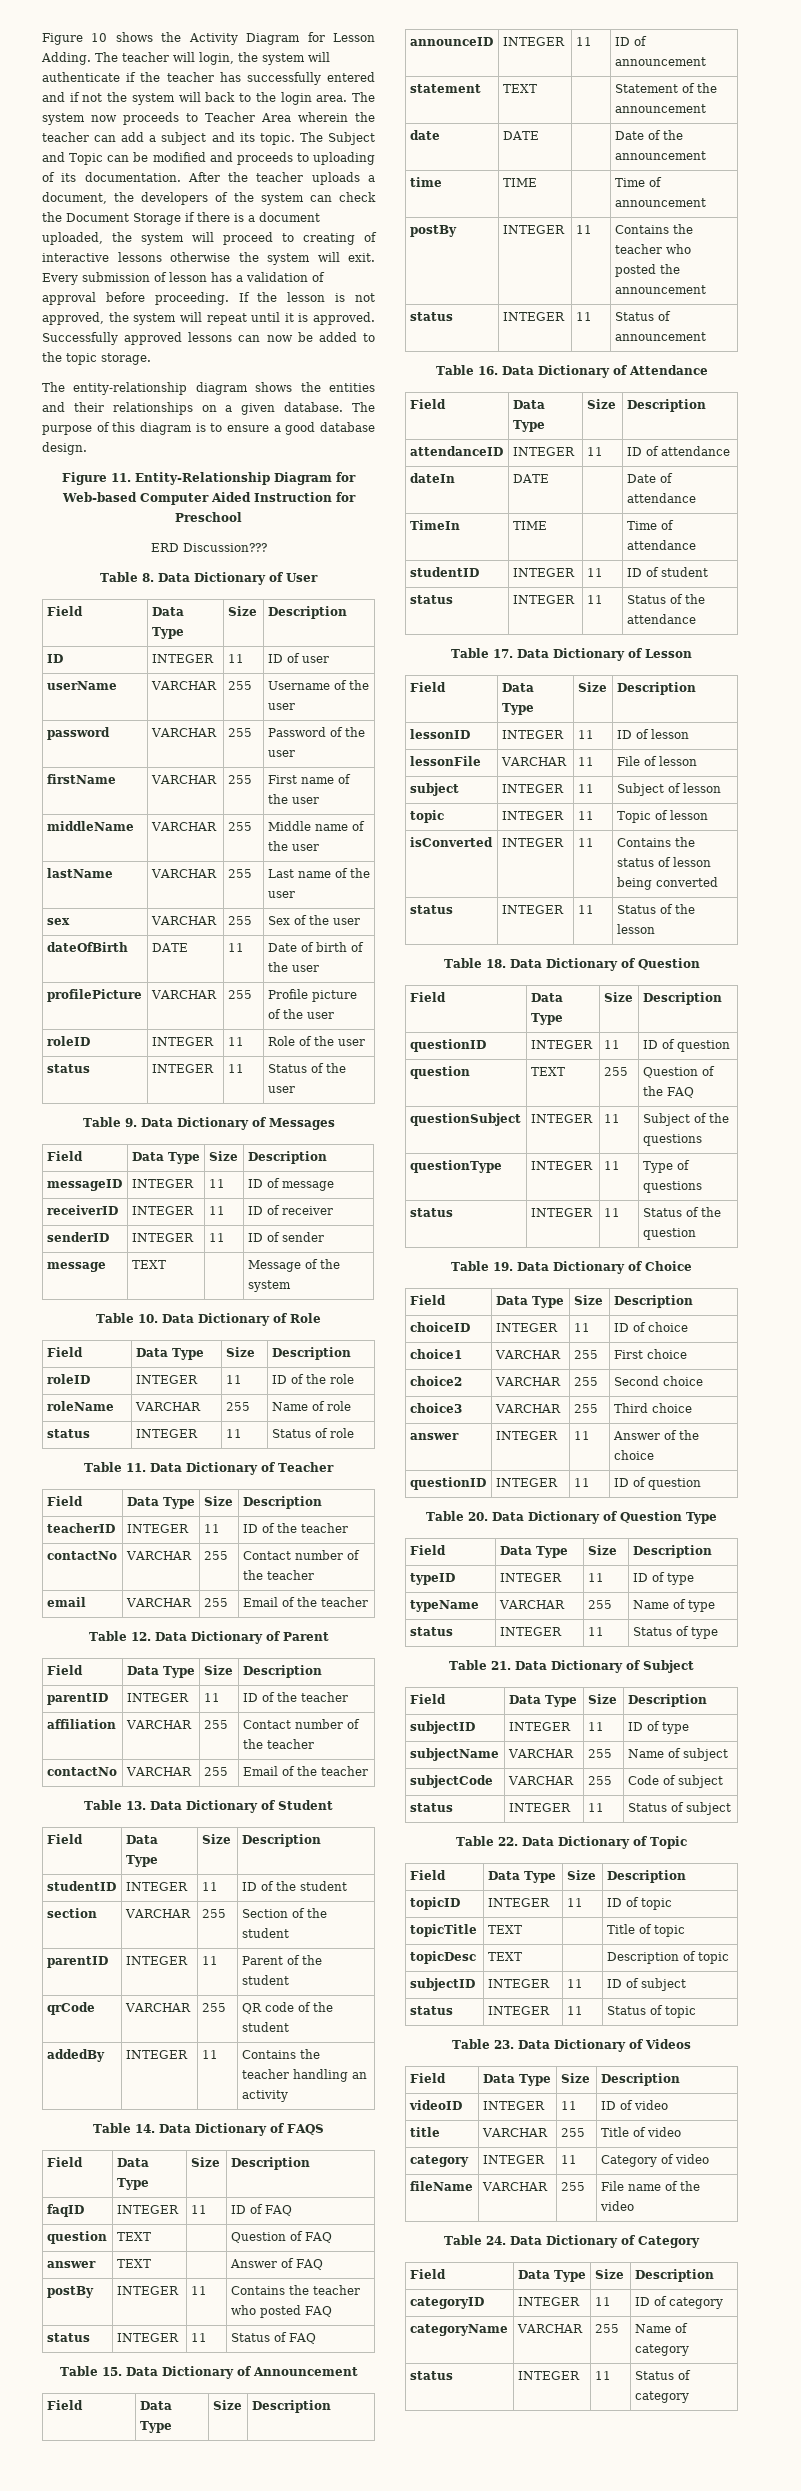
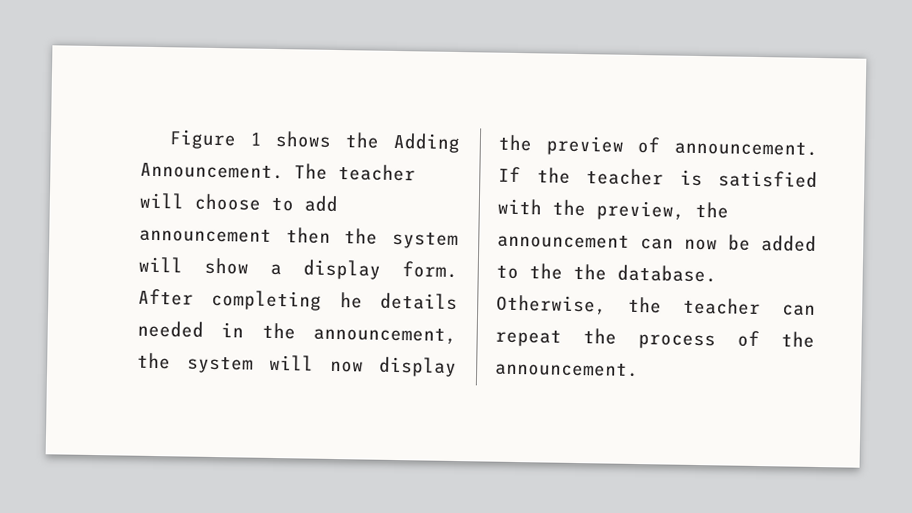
[42,32,375,45] [41,52,330,65] [42,72,375,85] [42,92,375,105] [42,112,375,125] [42,132,375,145] [42,152,375,165] [42,172,375,185] [42,192,376,205] [42,212,320,225] [42,232,377,245] [42,252,375,265] [42,272,325,285] [42,292,375,305] [42,312,375,325] [42,332,233,345] Figure 10 shows the Activity Diagram for Lesson Adding. The teacher will login, the system will authenticate if the teacher has successfully entered and if not the system will back to the login area. The system now proceeds to Teacher Area wherein the teacher can add a subject and its topic. The Subject and Topic can be modified and proceeds to uploading of its documentation. After the teacher uploads a document, the developers of the system can check the Document Storage if there is a document uploaded, the system will proceed to creating of interactive lessons otherwise the system will exit. Every submission of lesson has a validation of approval before proceeding. If the lesson is not approved, the system will repeat until it is approved. Successfully approved lessons -> [168,129,462,154] [140,162,416,182] [139,192,338,213] [139,226,459,250] [138,256,458,280] [138,288,458,311] [137,320,457,345] [137,352,457,378] [498,134,818,156] [498,166,818,188] [497,198,729,221] [497,232,630,249] Figure 1 shows the Adding Announcement. The teacher will choose to add announcement then the system will show a display form. After completing he details needed in the announcement, the system will now display the preview of announcement. If the teacher is satisfied with the preview, the announcement
[66,353,151,365] [42,382,375,395] [42,402,375,415] [42,422,375,435] [42,442,87,455] [62,472,356,485] [61,492,356,505] [175,512,242,522] [150,543,267,552] [100,572,318,585] [46,606,83,616] [151,607,184,616] [151,627,184,639] [227,606,257,616] [267,606,347,619] [46,654,63,663] [151,654,214,663] [227,654,244,663] [267,653,329,663] [46,681,117,690] [150,681,217,690] [227,681,252,690] [267,680,369,690] [267,703,295,710] [46,727,110,740] [150,728,217,737] [227,728,252,737] [267,727,365,737] [267,750,295,757] [46,774,116,784] [150,775,217,784] [227,775,252,784] [267,774,351,784] [267,794,319,804] [46,821,134,831] [150,822,217,831] [227,822,252,831] [267,821,365,831] [267,841,319,851] [46,868,113,878] [150,869,217,878] [227,869,252,878] [267,868,370,878] [267,891,295,898] [46,918,70,925] [150,916,217,925] [227,916,252,925] [267,915,360,925] [46,942,128,952] [151,943,188,952] [227,943,244,952] [267,942,364,952] [267,962,319,972] [46,989,142,1002] [150,990,217,999] [227,990,252,999] [267,989,357,1002] [267,1009,334,1019] [46,1036,90,1046] [151,1037,214,1046] [227,1037,244,1046] [267,1036,365,1046] [46,1064,90,1073] [151,1064,214,1073] [227,1064,244,1073] [267,1063,346,1073] [267,1086,295,1093] [82,1117,335,1130] [46,1151,83,1161] [131,1152,200,1164] [208,1151,238,1161] [247,1151,327,1164] [46,1179,122,1191] [131,1179,194,1188] [208,1179,225,1188] [247,1178,334,1191] [46,1205,118,1215] [131,1206,194,1215] [208,1206,225,1215] [247,1205,333,1215] [46,1232,109,1242] [131,1233,194,1242] [208,1233,225,1242] [247,1232,324,1242] [46,1262,106,1272] [131,1260,166,1269] [247,1259,340,1272] [247,1280,291,1292] [96,1313,321,1326] [46,1347,83,1357] [135,1348,204,1360] [225,1347,255,1357] [271,1347,351,1360] [46,1374,90,1384] [135,1375,198,1384] [225,1375,242,1384] [271,1374,354,1384] [46,1401,114,1411] [134,1402,201,1411] [225,1402,250,1411] [271,1401,351,1411] [46,1429,90,1438] [135,1429,198,1438] [225,1429,242,1438] [271,1428,354,1438] [84,1462,334,1475] [46,1496,83,1506] [126,1497,195,1509] [203,1496,233,1506] [242,1496,322,1509] [46,1523,115,1533] [126,1524,189,1533] [203,1524,220,1533] [242,1523,348,1533] [46,1551,117,1560] [125,1551,192,1560] [203,1551,228,1560] [242,1550,360,1560] [242,1570,314,1580] [46,1597,86,1607] [125,1598,192,1607] [203,1598,228,1607] [242,1597,368,1607] [88,1631,329,1644] [46,1665,83,1675] [126,1666,195,1678] [203,1665,233,1675] [242,1665,322,1678] [46,1693,108,1705] [126,1693,189,1702] [203,1693,220,1702] [242,1692,348,1702] [46,1719,116,1729] [125,1720,192,1729] [203,1720,228,1729] [242,1719,360,1729] [242,1739,314,1749] [46,1767,117,1776] [125,1767,192,1776] [203,1767,228,1776] [242,1766,368,1776] [84,1800,333,1813] [46,1834,83,1844] [125,1835,158,1844] [125,1855,158,1867] [201,1834,231,1844] [241,1834,321,1847] [46,1881,116,1891] [125,1882,188,1891] [201,1882,218,1891] [241,1881,347,1891] [46,1908,97,1918] [124,1909,191,1918] [201,1909,226,1918] [241,1908,327,1918] [241,1928,289,1938] [46,1956,108,1968] [125,1956,188,1965] [201,1956,218,1965] [241,1955,322,1965] [241,1975,289,1985] [46,2002,95,2015] [124,2003,191,2012] [201,2003,226,2012] [241,2002,333,2014] [241,2022,289,2032] [46,2049,105,2062] [125,2050,188,2059] [201,2050,218,2059] [241,2049,320,2059] [241,2069,367,2082] [241,2090,288,2102] [93,2123,324,2136] [46,2157,83,2167] [116,2158,149,2167] [116,2178,149,2190] [190,2157,220,2167] [230,2157,310,2170] [46,2204,84,2217] [116,2205,179,2214] [190,2205,207,2214] [230,2204,292,2216] [46,2231,107,2244] [116,2232,151,2241] [230,2231,332,2243] [46,2261,96,2268] [116,2259,151,2268] [229,2258,323,2270] [46,2286,94,2298] [116,2286,179,2295] [190,2286,207,2295] [230,2285,360,2295] [230,2305,332,2318] [46,2333,90,2342] [116,2333,179,2342] [190,2333,207,2342] [230,2332,316,2344] [59,2366,358,2379] [46,2400,83,2410] [139,2401,172,2410] [139,2421,172,2433] [212,2400,242,2410] [251,2400,331,2413] [409,37,493,46] [502,37,565,46] [575,37,592,46] [614,36,647,46] [614,57,706,66] [409,84,481,93] [502,84,537,93] [614,83,717,93] [614,104,706,113] [409,130,440,140] [502,131,539,140] [614,130,683,140] [614,151,706,160] [409,177,442,187] [502,178,537,187] [614,177,662,187] [614,198,706,207] [409,225,457,237] [502,225,565,234] [575,225,592,234] [614,224,693,234] [614,244,691,254] [614,264,680,277] [614,285,706,294] [409,312,453,321] [502,312,565,321] [575,312,592,321] [614,311,671,321] [614,332,706,341] [435,365,708,378] [409,399,446,409] [512,400,545,409] [512,420,545,432] [586,399,616,409] [626,399,706,412] [409,446,503,456] [512,447,575,456] [586,447,603,456] [626,446,730,456] [409,473,455,483] [512,474,549,483] [626,473,673,483] [626,493,696,503] [409,520,460,530] [512,521,547,530] [626,520,674,530] [626,540,696,550] [409,567,479,577] [512,568,575,577] [586,568,603,577] [626,567,708,577] [409,595,453,604] [512,595,575,604] [586,595,603,604] [626,594,705,604] [626,614,696,624] [451,648,692,661] [409,682,446,692] [501,683,534,692] [501,703,534,715] [577,682,607,692] [616,682,696,695] [409,729,470,739] [501,730,564,739] [577,730,594,739] [616,729,689,739] [409,756,481,766] [500,757,567,766] [577,757,594,766] [616,756,697,766] [409,783,459,796] [501,784,564,793] [577,784,594,793] [616,783,721,796] [409,810,444,823] [501,811,564,820] [577,811,594,820] [616,810,708,823] [409,837,493,847] [501,838,564,847] [577,838,594,847] [616,837,695,847] [616,857,711,867] [616,877,718,890] [409,905,453,914] [501,905,564,914] [577,905,594,914] [616,904,695,914] [616,924,655,934] [443,958,700,971] [409,992,446,1002] [530,993,563,1002] [530,1013,563,1025] [603,992,633,1002] [642,992,722,1005] [409,1039,486,1052] [530,1040,593,1049] [603,1040,620,1049] [642,1039,730,1052] [409,1066,470,1079] [530,1067,565,1076] [603,1067,628,1076] [642,1066,715,1078] [642,1086,694,1098] [409,1113,521,1126] [530,1114,593,1123] [603,1114,620,1123] [642,1113,729,1126] [642,1134,702,1146] [409,1160,502,1173] [530,1161,593,1170] [603,1161,620,1170] [642,1160,690,1173] [642,1181,702,1193] [409,1208,453,1217] [530,1208,593,1217] [603,1208,620,1217] [642,1207,721,1217] [642,1228,696,1240] [451,1261,692,1274] [409,1295,446,1305] [495,1296,564,1308] [573,1295,603,1305] [613,1295,693,1308] [409,1322,470,1332] [495,1323,558,1332] [573,1323,590,1332] [613,1322,688,1332] [409,1349,462,1359] [494,1350,561,1359] [573,1350,598,1359] [613,1349,687,1359] [409,1376,462,1386] [494,1377,561,1386] [573,1377,598,1386] [613,1376,703,1386] [409,1403,462,1413] [494,1404,561,1413] [573,1404,598,1413] [613,1403,692,1413] [409,1433,459,1440] [495,1431,558,1440] [573,1431,590,1440] [612,1430,699,1440] [613,1450,654,1460] [409,1477,486,1490] [495,1478,558,1487] [573,1478,590,1487] [613,1477,701,1490] [425,1511,718,1524] [409,1545,446,1555] [499,1546,568,1558] [587,1545,617,1555] [632,1545,712,1558] [409,1573,455,1585] [499,1573,562,1582] [587,1573,604,1582] [632,1572,694,1585] [409,1600,479,1612] [498,1600,565,1609] [587,1600,612,1609] [632,1599,715,1612] [409,1627,453,1636] [499,1627,562,1636] [587,1627,604,1636] [632,1626,718,1639] [449,1660,694,1673] [409,1694,446,1704] [508,1695,577,1707] [587,1694,617,1704] [627,1694,707,1707] [409,1721,475,1734] [508,1722,571,1731] [587,1722,604,1731] [627,1721,689,1734] [409,1748,499,1761] [507,1749,574,1758] [587,1749,612,1758] [627,1748,728,1761] [409,1775,493,1788] [507,1776,574,1785] [587,1776,612,1785] [627,1775,723,1788] [409,1803,453,1812] [508,1803,571,1812] [587,1803,604,1812] [627,1802,731,1815] [456,1836,687,1849] [409,1870,446,1880] [487,1871,556,1883] [566,1870,596,1880] [606,1870,686,1883] [409,1897,460,1910] [487,1898,550,1907] [566,1898,583,1907] [606,1897,672,1910] [409,1924,477,1937] [487,1925,522,1934] [606,1924,685,1937] [409,1951,476,1964] [487,1952,522,1961] [606,1951,729,1964] [409,1978,475,1991] [487,1979,550,1988] [566,1979,583,1988] [606,1978,686,1991] [409,2006,453,2015] [487,2006,550,2015] [566,2006,583,2015] [606,2005,696,2018] [452,2039,691,2052] [409,2073,446,2083] [482,2074,551,2086] [560,2073,590,2083] [600,2073,680,2086] [408,2100,462,2110] [482,2101,545,2110] [560,2101,577,2110] [600,2100,668,2110] [409,2127,440,2137] [481,2128,548,2137] [560,2128,585,2137] [600,2127,681,2137] [409,2155,469,2167] [482,2155,545,2164] [560,2155,577,2164] [600,2154,709,2167] [409,2181,473,2191] [481,2182,548,2191] [560,2182,585,2191] [600,2181,700,2191] [599,2201,634,2211] [444,2235,700,2248] [409,2269,446,2279] [517,2270,586,2282] [594,2269,624,2279] [634,2269,714,2282] [409,2297,484,2309] [517,2297,580,2306] [594,2297,611,2306] [634,2296,723,2309] [409,2324,508,2336] [516,2324,583,2333] [594,2324,619,2333] [634,2323,688,2333] [634,2344,689,2356] [409,2371,453,2380] [517,2371,580,2380] [594,2371,611,2380] [634,2370,691,2380] [634,2391,689,2403] topic storage. // The entity-relationship diagram shows the entities and their relationships on a given database. The purpose of this diagram is to ensure a good database design. // Figure 11. Entity-Relationship Diagram for Web-based Computer Aided Instruction for Preschool // ERD Discussion??? // Table 8. Data Dictionary of User // Field | Data Type | Size | Description // ID | INTEGER | 11 | ID of user // userName | VARCHAR | 255 | Username of the user // password | VARCHAR | 255 | Password of the user // firstName | VARCHAR | 255 | First name of the user // middleName | VARCHAR | 255 | Middle name of the user // lastName | VARCHAR | 255 | Last name of the user // sex | VARCHAR | 255 | Sex of the user // dateOfBirth | DATE | 11 | Date of birth of the user // profilePicture | VARCHAR | 255 | Profile picture of the user // roleID | INTEGER | 11 | Role of the user // status | INTEGER | 11 | Status of the user // Table 9. Data Dictionary of Messages // Field | Data Type | Size | Description // messageID | INTEGER | 11 | ID of message // receiverID | INTEGER | 11 | ID of receiver // senderID | INTEGER | 11 | ID of sender // message | TEXT | | Message of the system // Table 10. Data Dictionary of Role // Field | Data Type | Size | Description // roleID | INTEGER | 11 | ID of the role // roleName | VARCHAR | 255 | Name of role // status | INTEGER | 11 | Status of role // Table 11. Data Dictionary of Teacher // Field | Data Type | Size | Description // teacherID | INTEGER | 11 | ID of the teacher // contactNo | VARCHAR | 255 | Contact number of the teacher // email | VARCHAR | 255 | Email of the teacher // Table 12. Data Dictionary of Parent // Field | Data Type | Size | Description // parentID | INTEGER | 11 | ID of the teacher // affiliation | VARCHAR | 255 | Contact number of the teacher // contactNo | VARCHAR | 255 | Email of the teacher // Table 13. Data Dictionary of Student // Field | Data Type | Size | Description // studentID | INTEGER | 11 | ID of the student // section | VARCHAR | 255 | Section of the student // parentID | INTEGER | 11 | Parent of the student // qrCode | VARCHAR | 255 | QR code of the student // addedBy | INTEGER | 11 | Contains the teacher handling an activity // Table 14. Data Dictionary of FAQS // Field | Data Type | Size | Description // faqID | INTEGER | 11 | ID of FAQ // question | TEXT | | Question of FAQ // answer | TEXT | | Answer of FAQ // postBy | INTEGER | 11 | Contains the teacher who posted FAQ // status | INTEGER | 11 | Status of FAQ // Table 15. Data Dictionary of Announcement // Field | Data Type | Size | Description // announceID | INTEGER | 11 | ID of announcement // statement | TEXT | | Statement of the announcement // date | DATE | | Date of the announcement // time | TIME | | Time of announcement // postBy | INTEGER | 11 | Contains the teacher who posted the announcement // status | INTEGER | 11 | Status of announcement // Table 16. Data Dictionary of Attendance // Field | Data Type | Size | Description // attendanceID | INTEGER | 11 | ID of attendance // dateIn | DATE | | Date of attendance // TimeIn | TIME | | Time of attendance // studentID | INTEGER | 11 | ID of student // status | INTEGER | 11 | Status of the attendance // Table 17. Data Dictionary of Lesson // Field | Data Type | Size | Description // lessonID | INTEGER | 11 | ID of lesson // lessonFile | VARCHAR | 11 | File of lesson // subject | INTEGER | 11 | Subject of lesson // topic | INTEGER | 11 | Topic of lesson // isConverted | INTEGER | 11 | Contains the status of lesson being converted // status | INTEGER | 11 | Status of the lesson // Table 18. Data Dictionary of Question // Field | Data Type | Size | Description // questionID | INTEGER | 11 | ID of question // question | TEXT | 255 | Question of the FAQ // questionSubject | INTEGER | 11 | Subject of the questions // questionType | INTEGER | 11 | Type of questions // status | INTEGER | 11 | Status of the question // Table 19. Data Dictionary of Choice // Field | Data Type | Size | Description // choiceID | INTEGER | 11 | ID of choice // choice1 | VARCHAR | 255 | First choice // choice2 | VARCHAR | 255 | Second choice // choice3 | VARCHAR | 255 | Third choice // answer | INTEGER | 11 | Answer of the choice // questionID | INTEGER | 11 | ID of question // Table 20. Data Dictionary of Question Type // Field | Data Type | Size | Description // typeID | INTEGER | 11 | ID of type // typeName | VARCHAR | 255 | Name of type // status | INTEGER | 11 | Status of type // Table 21. Data Dictionary of Subject // Field | Data Type | Size | Description // subjectID | INTEGER | 11 | ID of type // subjectName | VARCHAR | 255 | Name of subject // subjectCode | VARCHAR | 255 | Code of subject // status | INTEGER | 11 | Status of subject // Table 22. Data Dictionary of Topic // Field | Data Type | Size | Description // topicID | INTEGER | 11 | ID of topic // topicTitle | TEXT | | Title of topic // topicDesc | TEXT | | Description of topic // subjectID | INTEGER | 11 | ID of subject // status | INTEGER | 11 | Status of topic // Table 23. Data Dictionary of Videos // Field | Data Type | Size | Description // videoID | INTEGER | 11 | ID of video // title | VARCHAR | 255 | Title of video // category | INTEGER | 11 | Category of video // fileName | VARCHAR | 255 | File name of the video // Table 24. Data Dictionary of Category // Field | Data Type | Size | Description // categoryID | INTEGER | 11 | ID of category // categoryName | VARCHAR | 255 | Name of category // status | INTEGER | 11 | Status of category -> [573,263,717,283] [496,294,816,316] [495,328,815,350] [495,360,639,378] the database. Otherwise, the teacher can repeat the process of the announcement.

